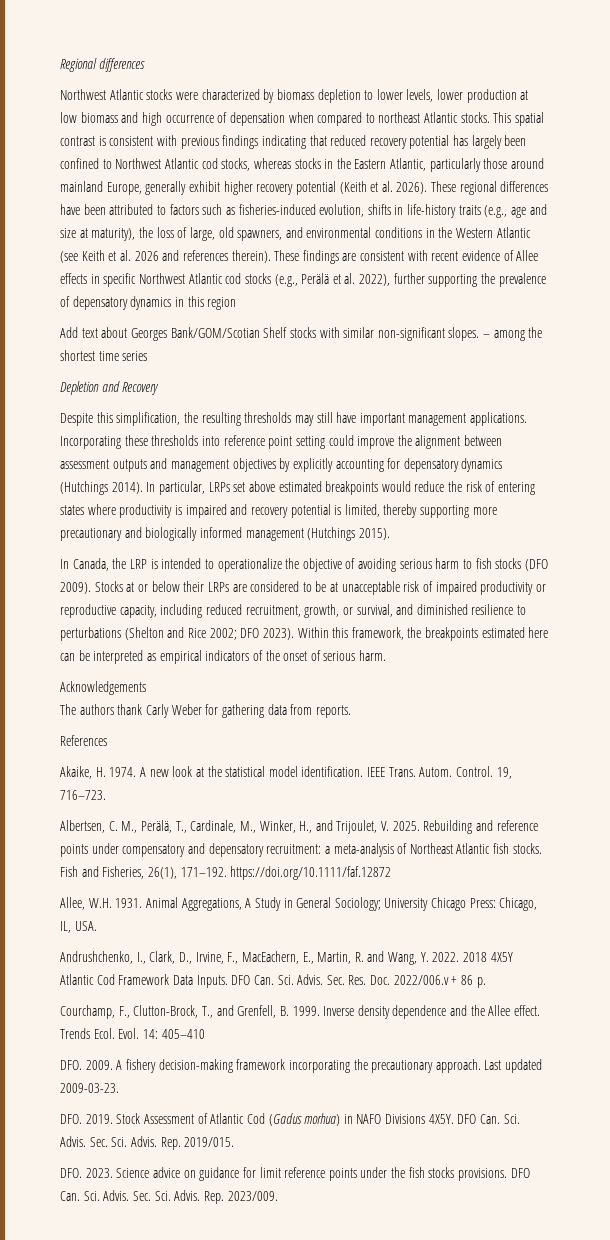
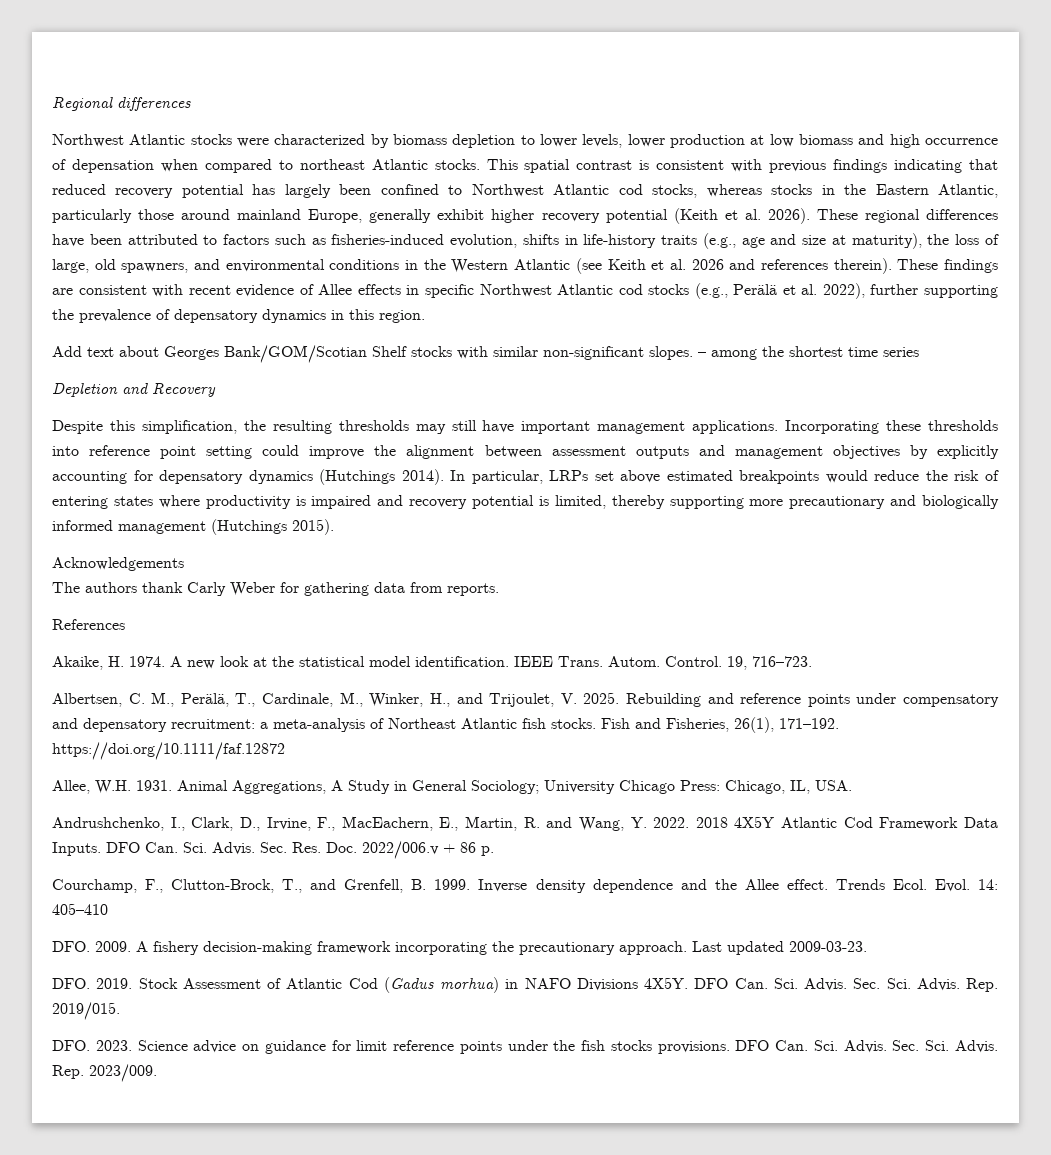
[207,297,237,310] region -> [379,310,425,323] region.
[60,558,548,572] [60,581,546,595] [60,604,527,618] [60,627,549,641] [60,650,387,664] // In Canada, the LRP is intended to operationalize the objective of avoiding serious harm to fish stocks (DFO 2009). Stocks at or below their LRPs are considered to be at unacceptable risk of impaired productivity or reproductive capacity, including reduced recruitment, growth, or survival, and diminished resilience to perturbations (Shelton and Rice 2002; DFO 2023). Within this framework, the breakpoints estimated here can be interpreted as empirical indicators of the onset of serious harm. -> (334, 527) none

